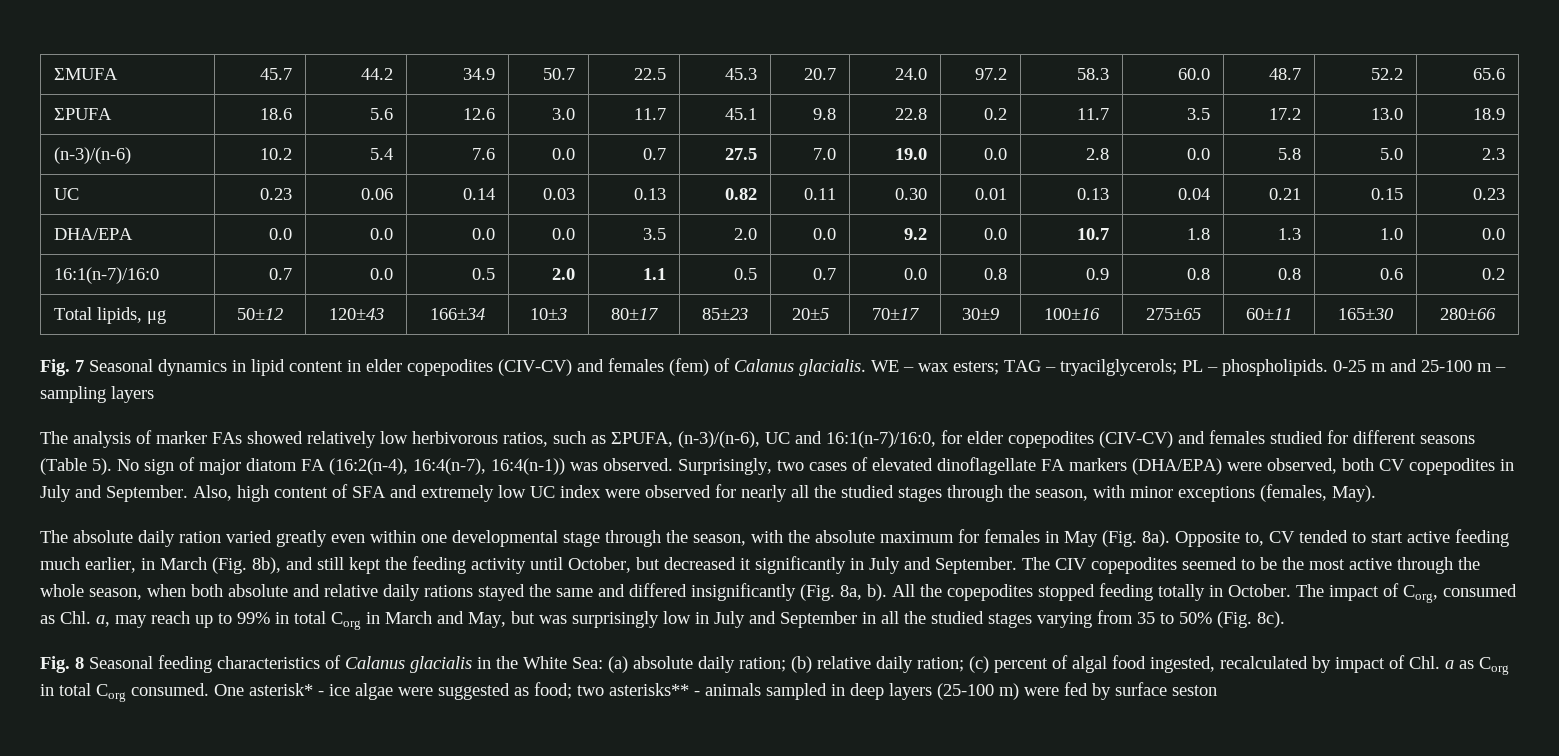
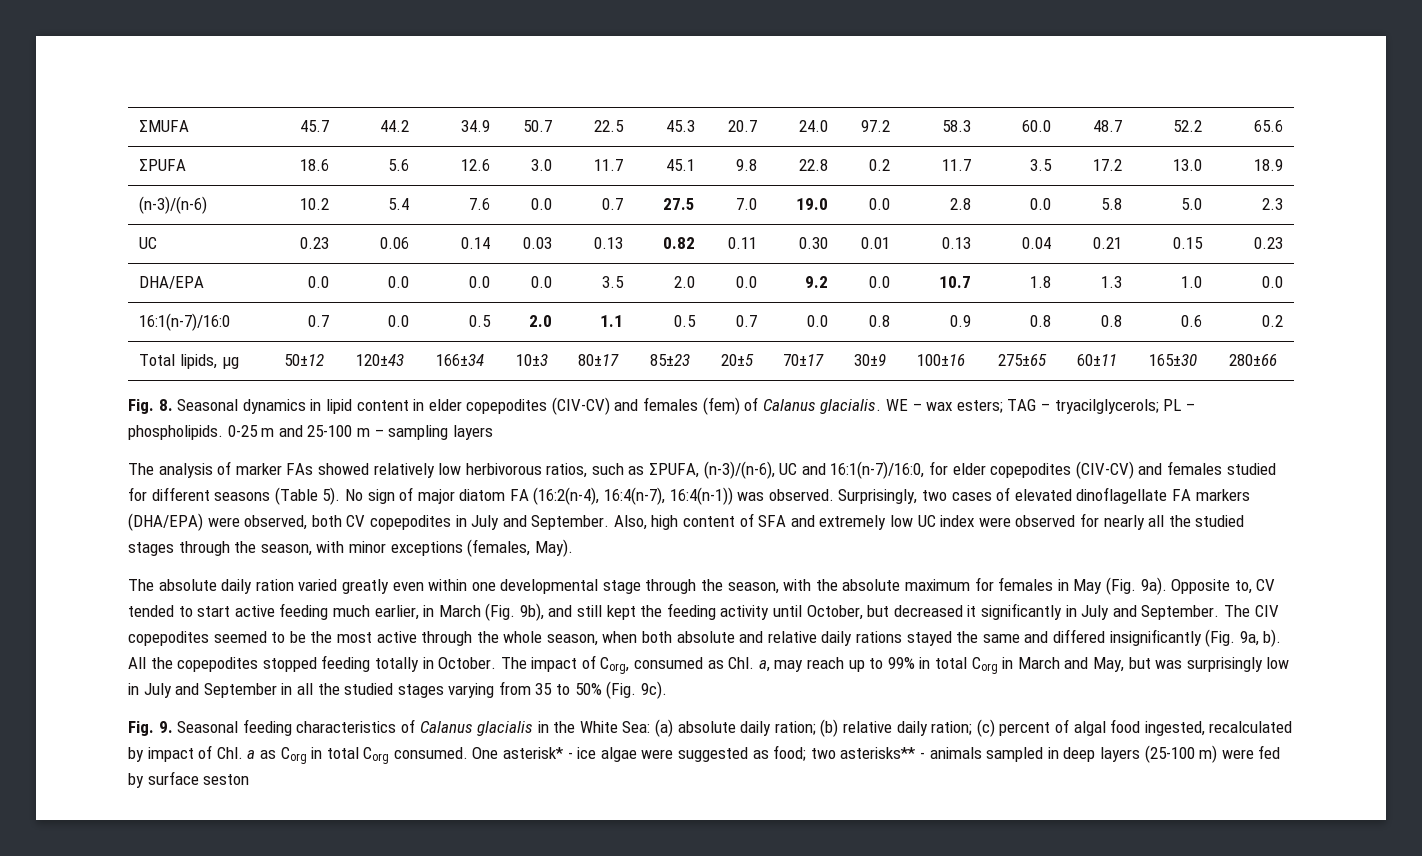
[75,360,84,372] 7 -> [158,399,173,411] 8.
[1142,530,1170,547] 8a). -> [1140,577,1167,595] 9a).
[252,557,281,574] 8b), -> [519,603,544,621] 9b),
[840,585,862,600] 8a, -> [1239,631,1259,646] 9a,
[1257,611,1285,628] [40,656,84,673] 8c). // Fig. 8 -> [640,681,667,699] [128,721,173,736] 9c). // Fig. 9.

